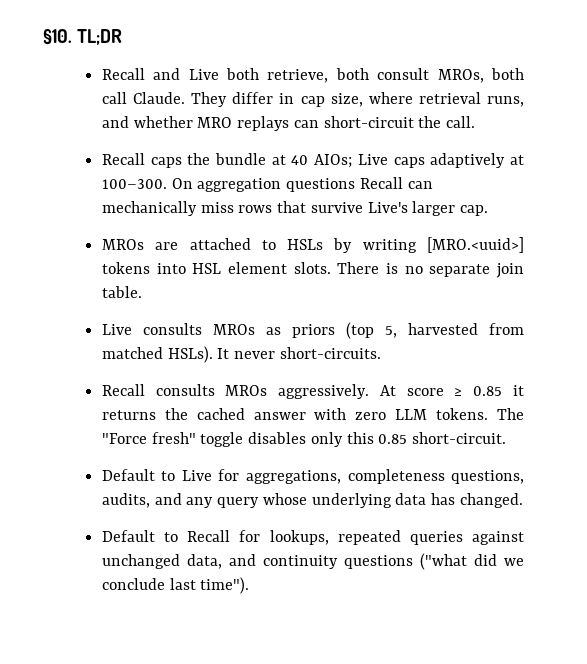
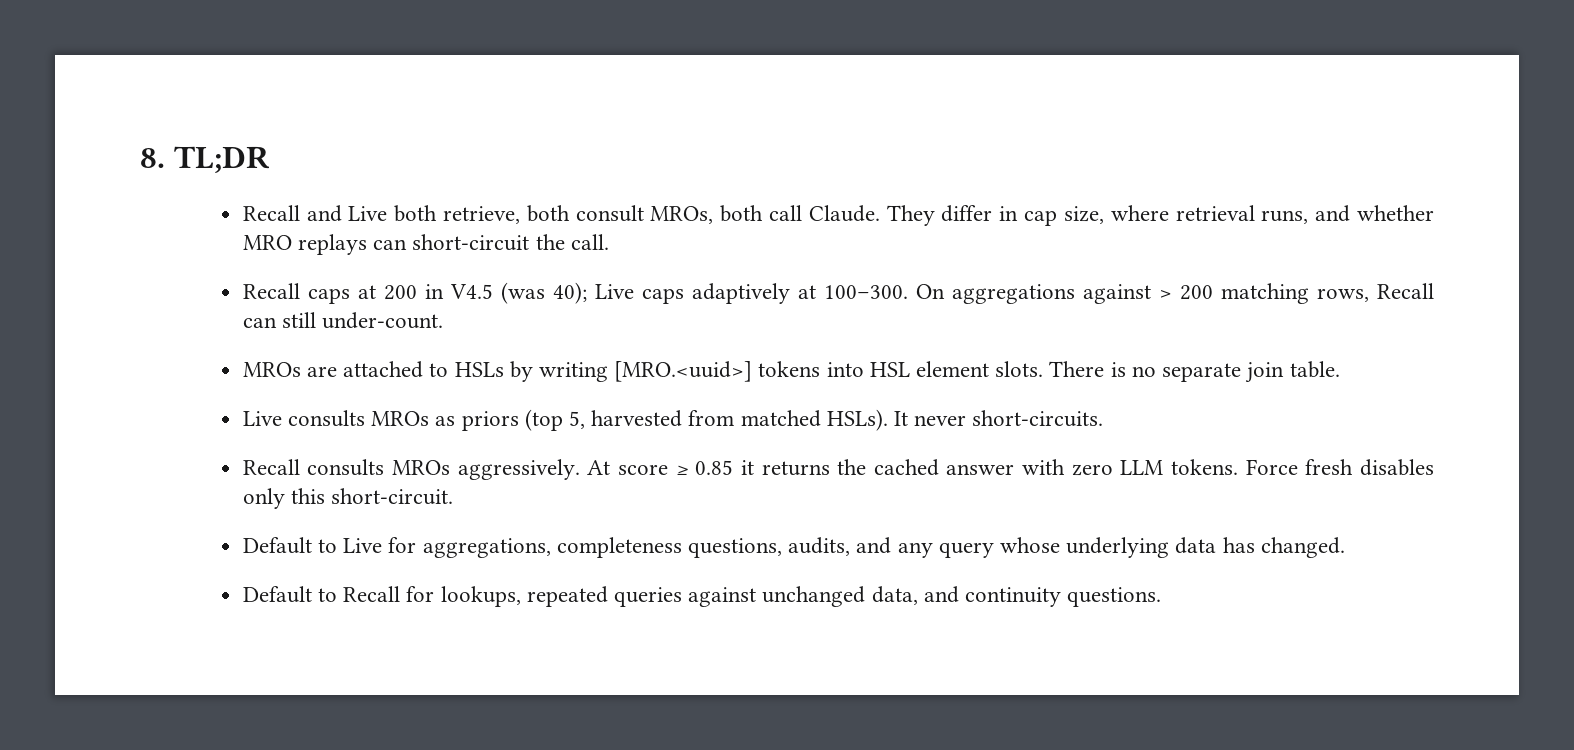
[43,29,72,45] §10. -> [140,148,165,168] 8.
[187,153,353,168] the bundle at 40 AIOs; -> [357,282,587,304] at 200 in V4.5 (was 40);
[197,177,433,192] [101,201,489,216] aggregation questions Recall can mechanically miss rows that survive Live's larger cap. -> [951,283,1434,304] [242,312,444,329] aggregations against > 200 matching rows, Recall can still under-count.
[496,408,524,420] [101,432,244,447] The "Force fresh" toggle -> [1245,459,1354,475] Force fresh
[378,434,408,444] 0.85 -> (325, 496) none
[343,553,525,570] [101,577,250,594] questions ("what did we conclude last time"). -> [1067,587,1162,607] questions.

